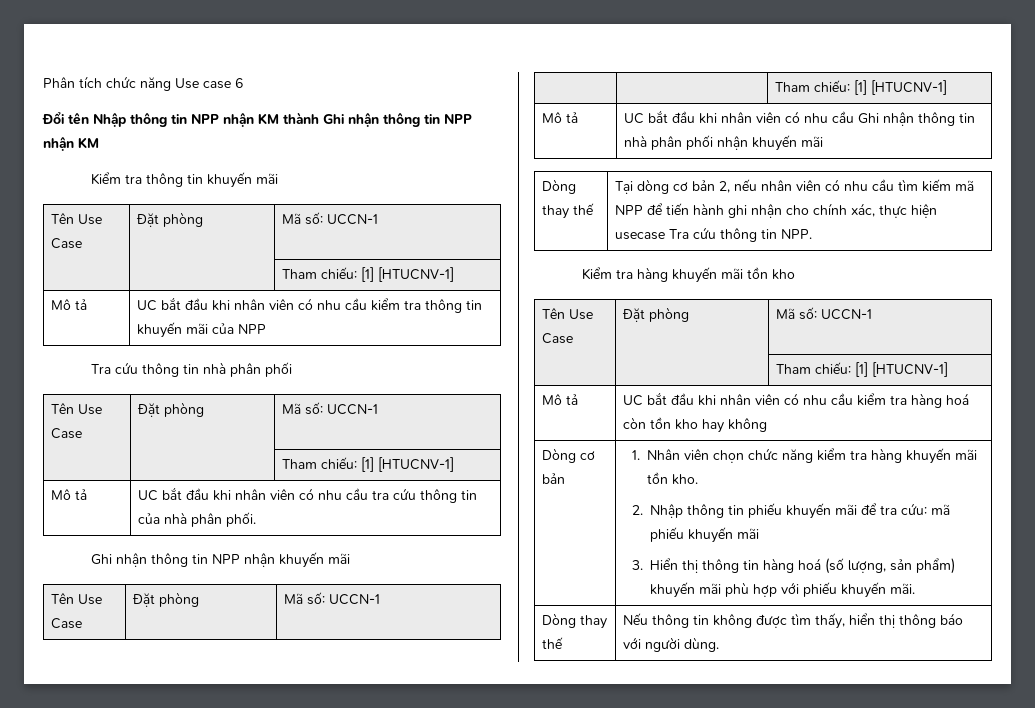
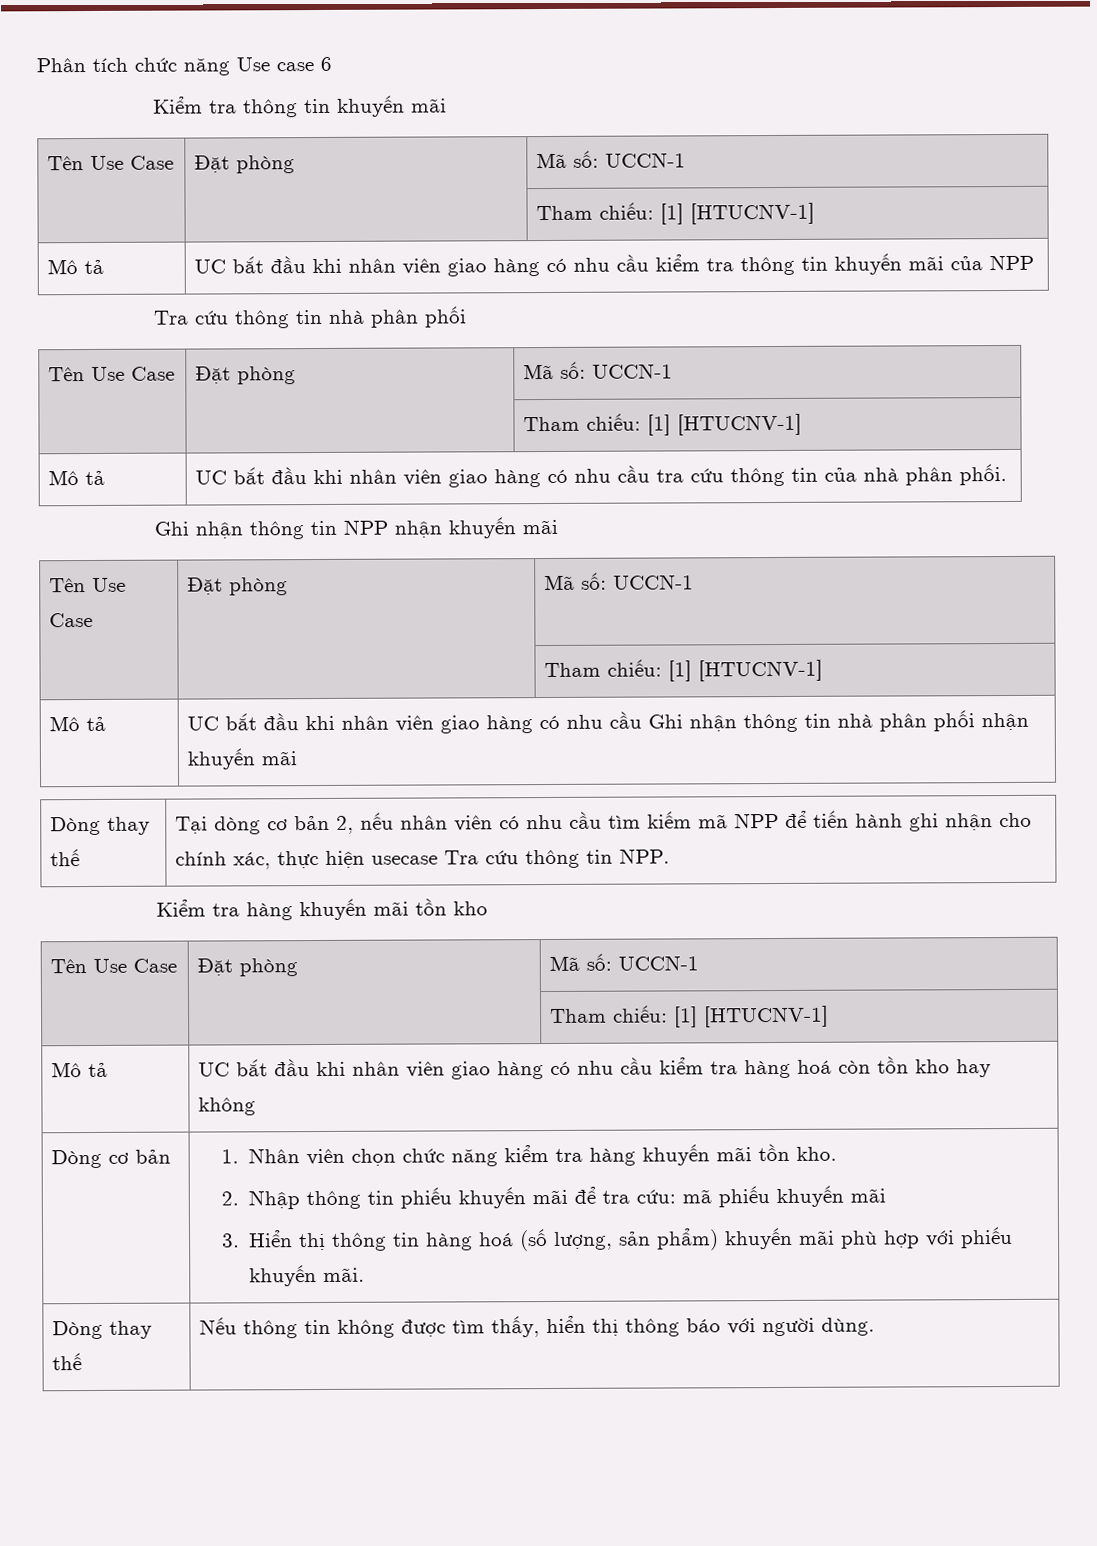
[42,112,472,127] [43,137,99,151] // Đổi tên Nhập thông tin NPP nhận KM thành Ghi nhận thông tin NPP nhận KM -> (332, 63) none
(294, 304) none -> [446,258,540,277] giao hàng
(295, 494) none -> [447,469,541,488] giao hàng
(781, 117) none -> [439,715,533,734] giao hàng
(780, 399) none -> [450,1061,544,1080] giao hàng

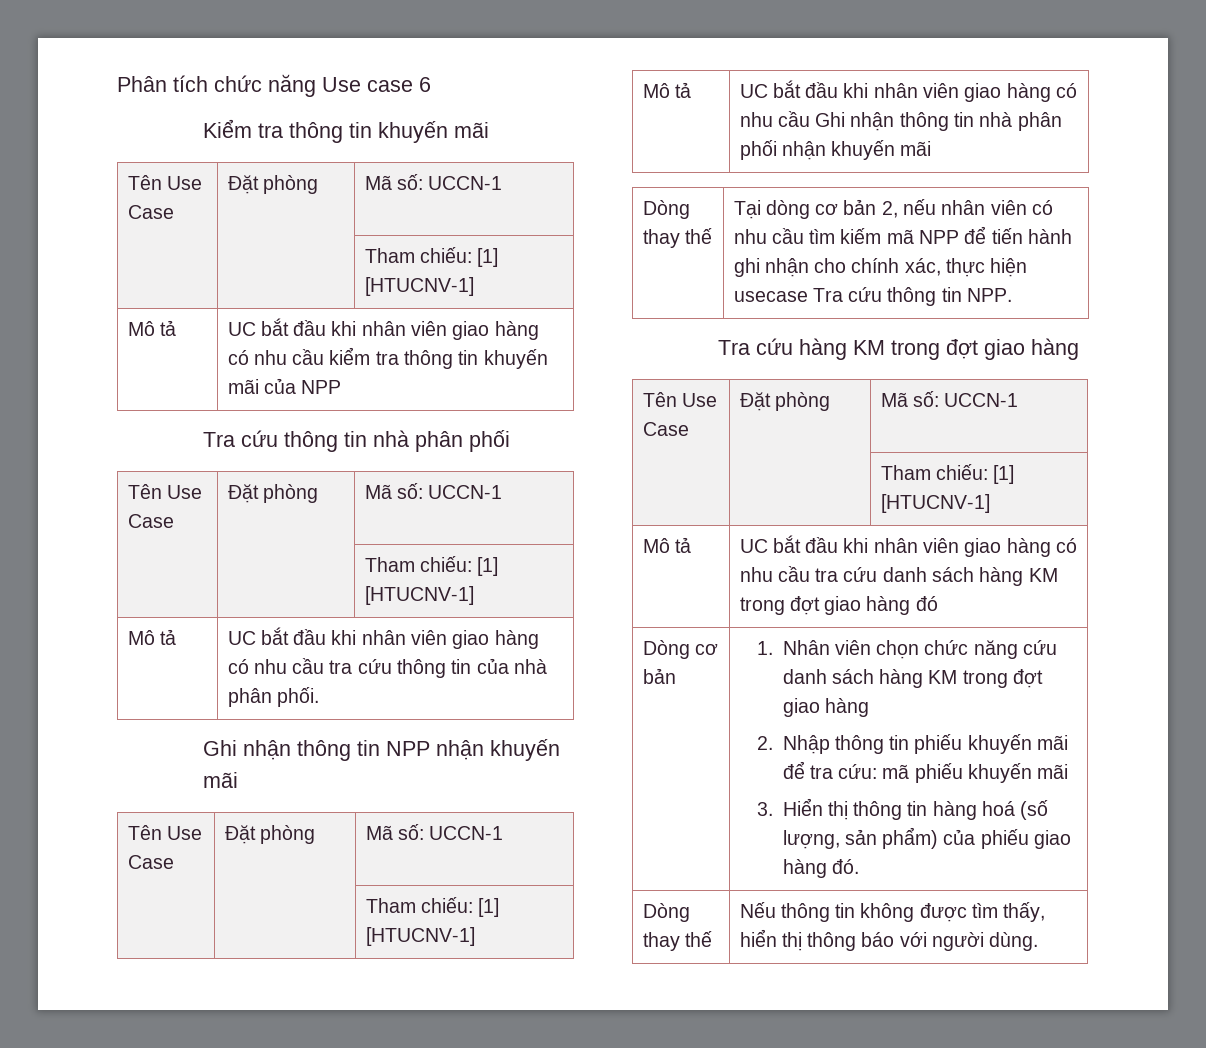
[156,898,489,921] Kiểm tra hàng khuyến mãi tồn kho -> [717,338,1079,360] Tra cứu hàng KM trong đợt giao hàng
[658,1056,991,1079] [197,1097,256,1116] kiểm tra hàng hoá còn tồn kho hay không -> [815,567,1058,586] [739,596,938,615] tra cứu danh sách hàng KM trong đợt giao hàng đó
[504,1143,838,1166] kiểm tra hàng khuyến mãi tồn kho. -> [1022,640,1057,655] [782,669,1043,688] [782,698,869,717] cứu danh sách hàng KM trong đợt giao hàng
[724,1226,1014,1250] [249,1265,366,1287] khuyến mãi phù hợp với phiếu khuyến mãi. -> [943,829,1071,849] [782,859,859,878] của phiếu giao hàng đó.

